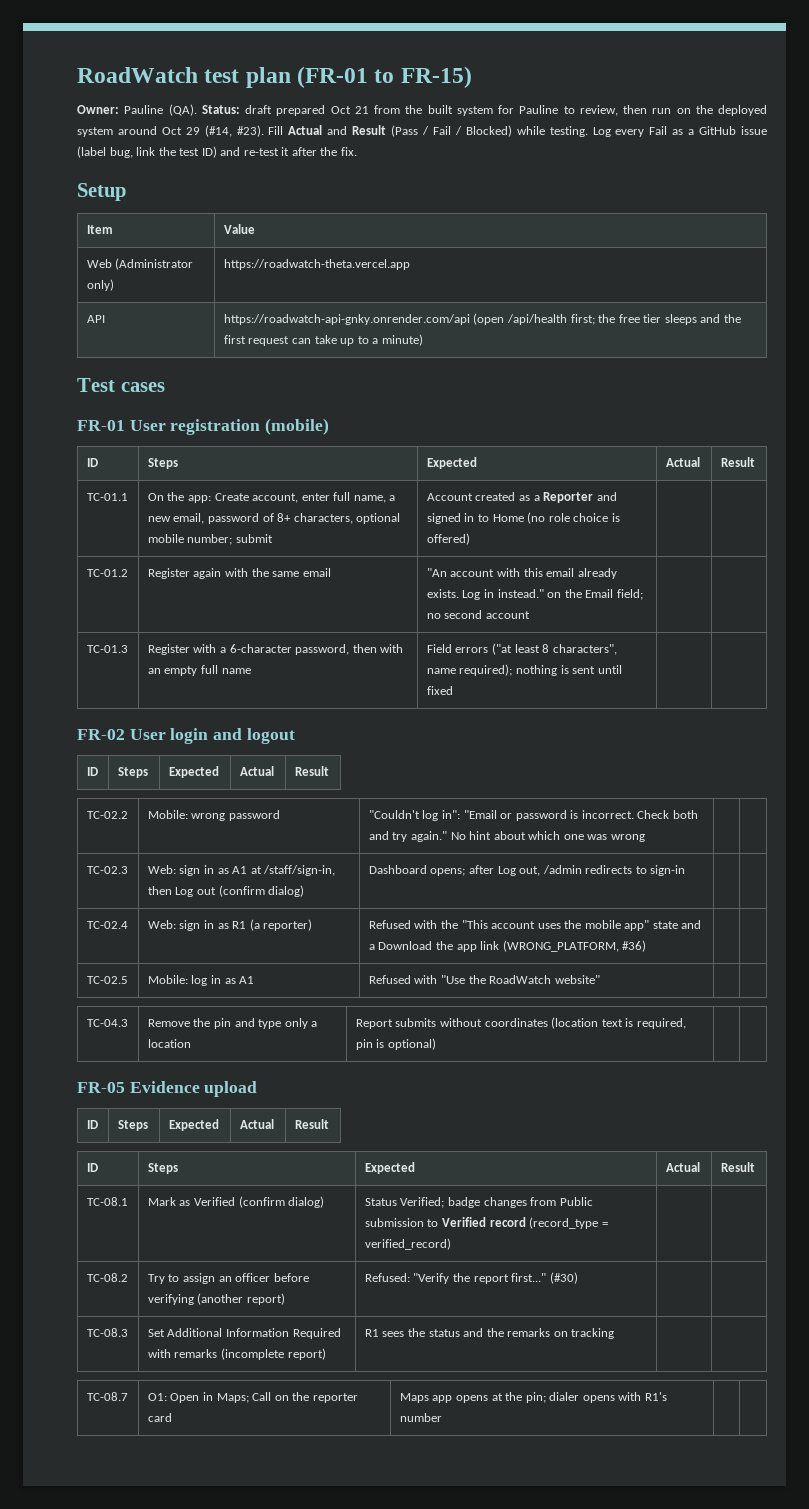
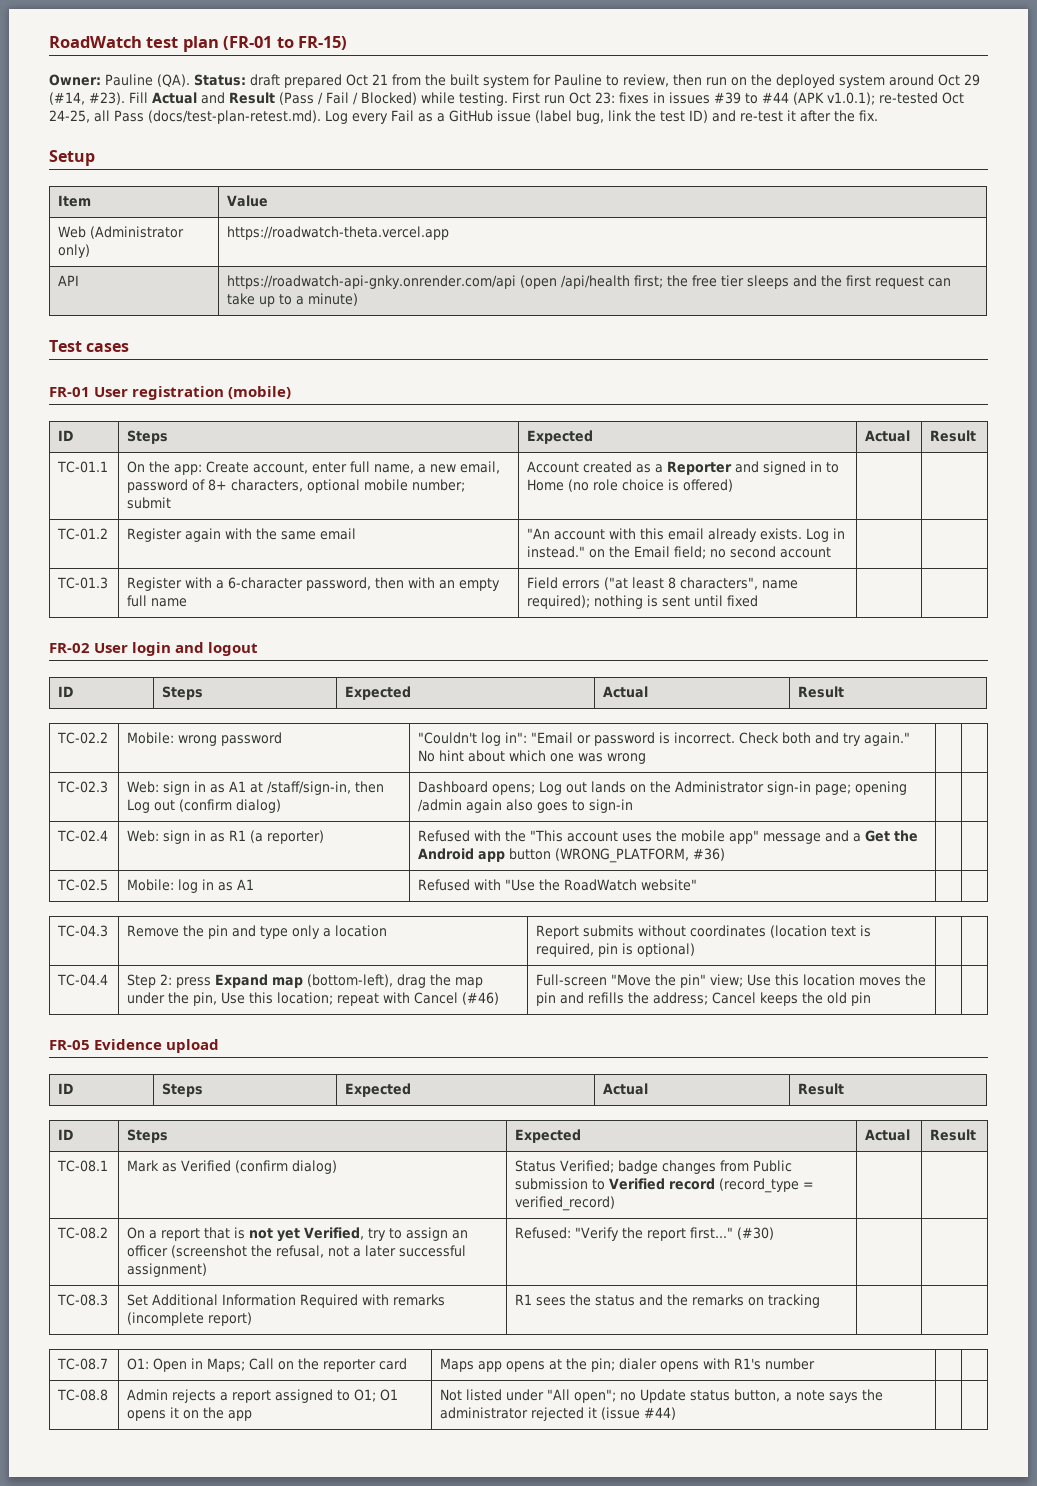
(588, 131) none -> [511,92,964,105] [49,110,321,124] First run Oct 23: fixes in issues #39 to #44 (APK v1.0.1); re-tested Oct 24-25, all Pass (docs/test-plan-retest.md).
[468,865,633,876] after Log out, /admin redirects -> [539,781,908,795] [418,799,569,813] Log out lands on the Administrator sign-in page; opening /admin again also goes
[652,921,678,929] state -> [763,833,822,844] message
[378,941,500,952] Download the app link -> [865,830,919,842] [418,848,552,862] Get the Android app button
(436, 1044) none -> [57,974,109,986] [127,974,484,988] [127,992,500,1006] [536,974,927,988] [536,992,872,1006] // TC-04.4 | Step 2: press Expand map (bottom-left), drag the map under the pin, Use this location; repeat with Cancel (#46) | Full-screen "Move the pin" view; Use this location moves the pin and refills the address; Cancel keeps the old pin | |
[147,1273,309,1284] [147,1293,285,1305] Try to assign an officer before verifying (another report) -> [127,1227,469,1242] [127,1245,467,1258] [127,1263,208,1277] On a report that is not yet Verified, try to assign an officer (screenshot the refusal, not a later successful assignment)
(442, 1417) none -> [57,1389,109,1401] [127,1389,399,1403] [127,1407,253,1421] [440,1389,884,1403] [440,1407,677,1421] // TC-08.8 | Admin rejects a report assigned to O1; O1 opens it on the app | Not listed under "All open"; no Update status button, a note says the administrator rejected it (issue #44) | |

